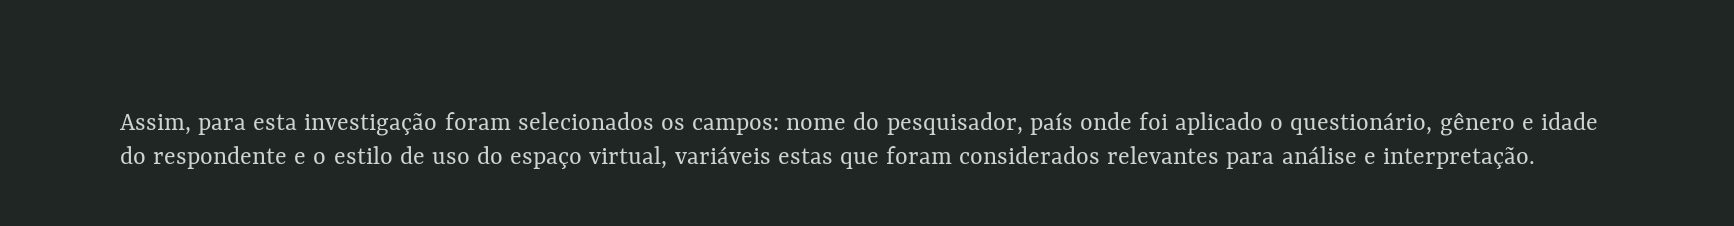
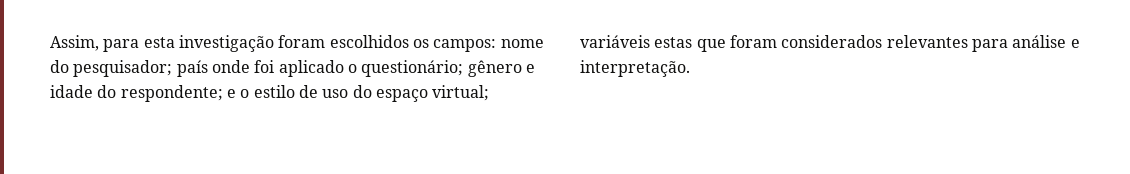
[517,112,654,130] selecionados -> [329,35,409,48] escolhidos
[886,112,1023,135] pesquisador, -> [73,60,173,77] pesquisador;
[1290,112,1433,135] questionário, -> [361,60,464,77] questionário;
[153,146,288,169] respondente -> [120,85,223,102] respondente;
[589,146,668,169] virtual, -> [432,85,490,101] virtual;

